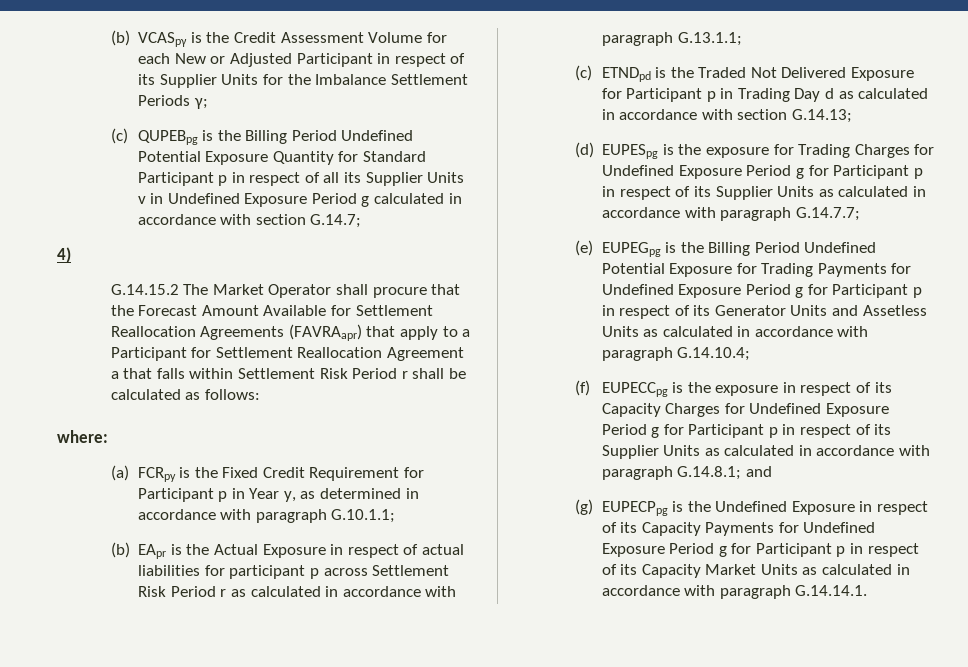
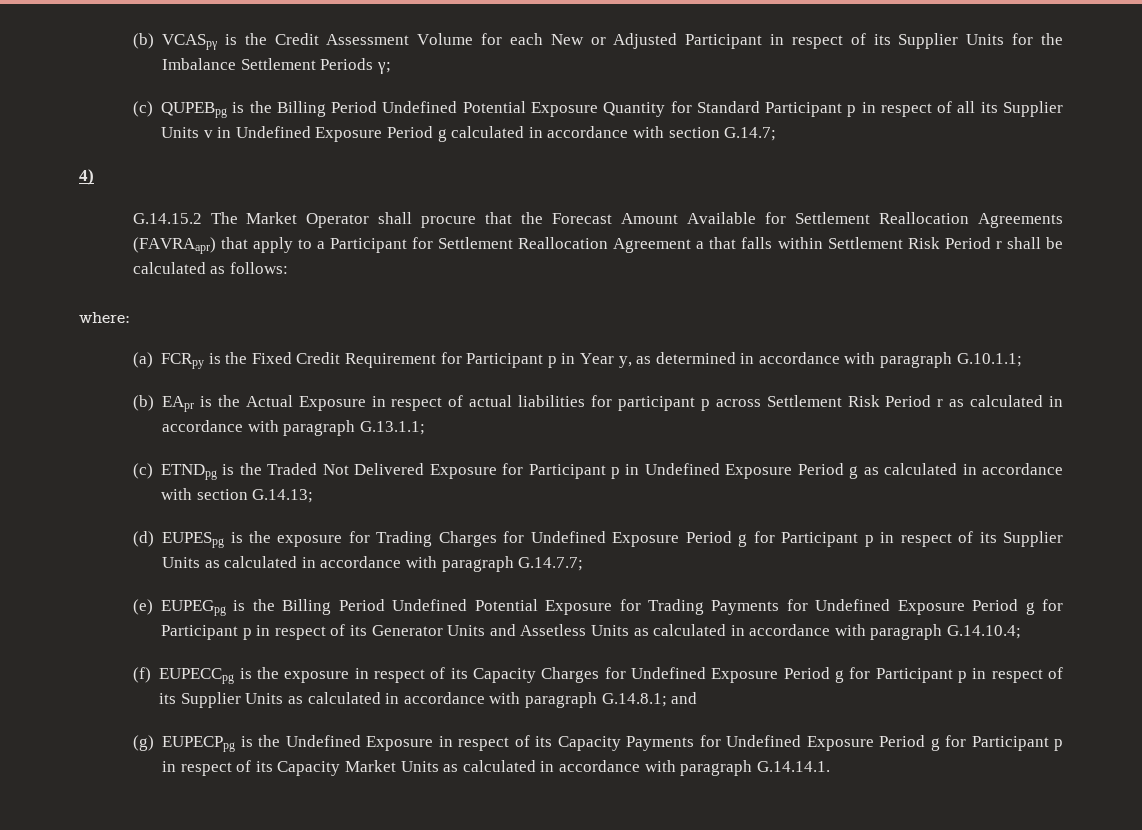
[601,67,651,82] ETNDpd -> [161,464,218,480] ETNDpg
[737,88,835,102] Trading Day d -> [644,463,859,479] Undefined Exposure Period g

